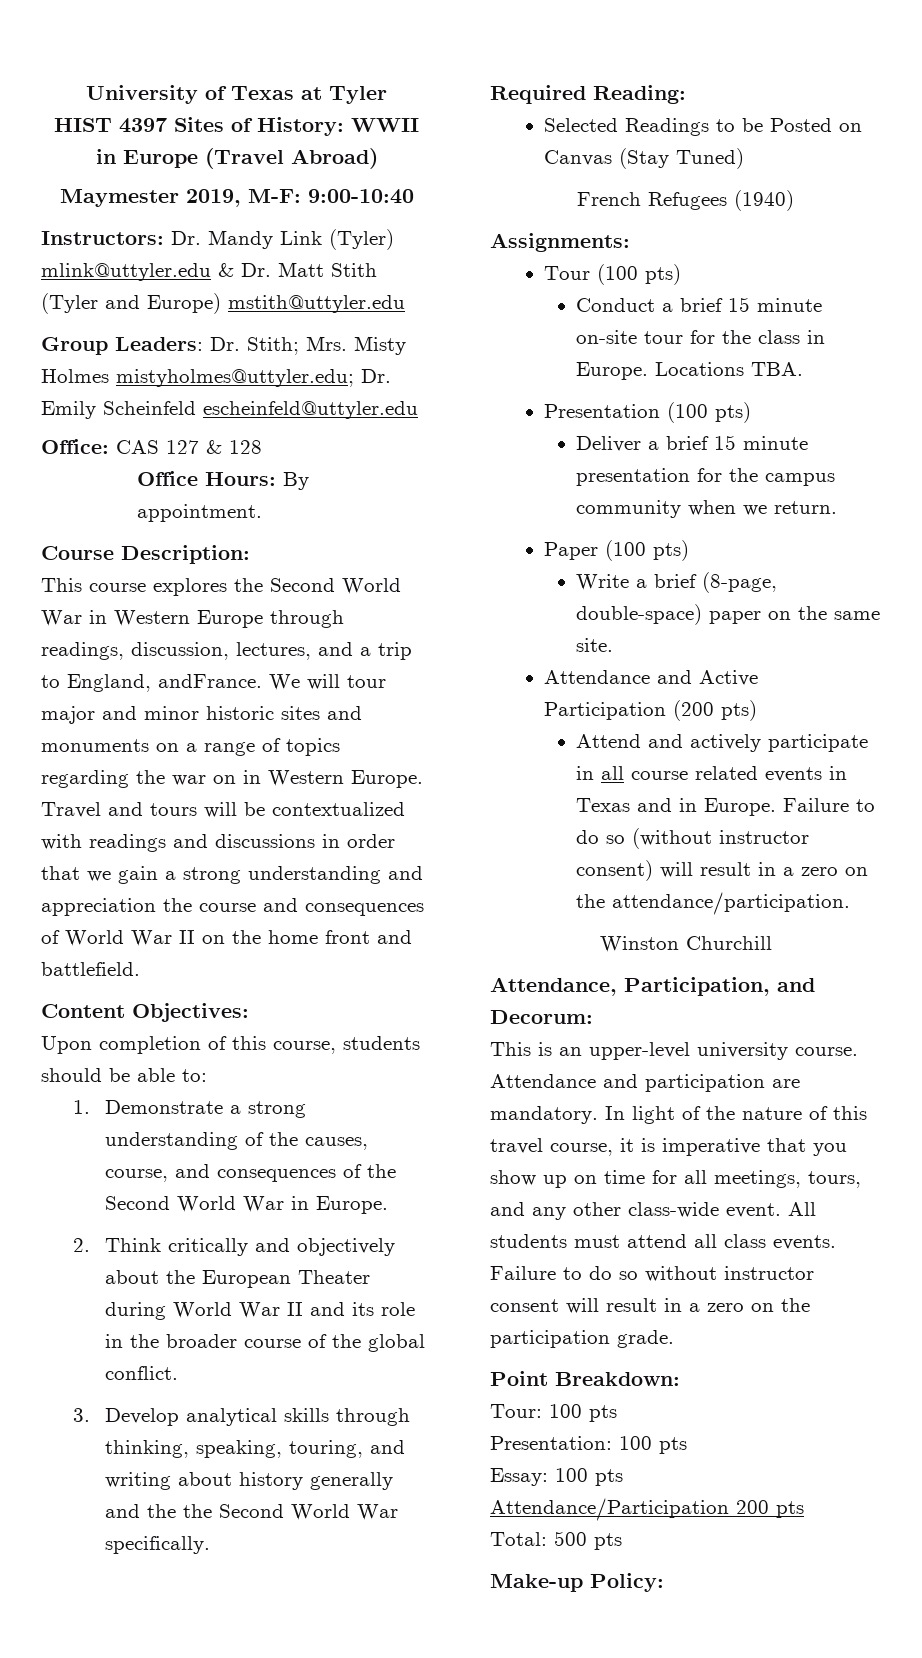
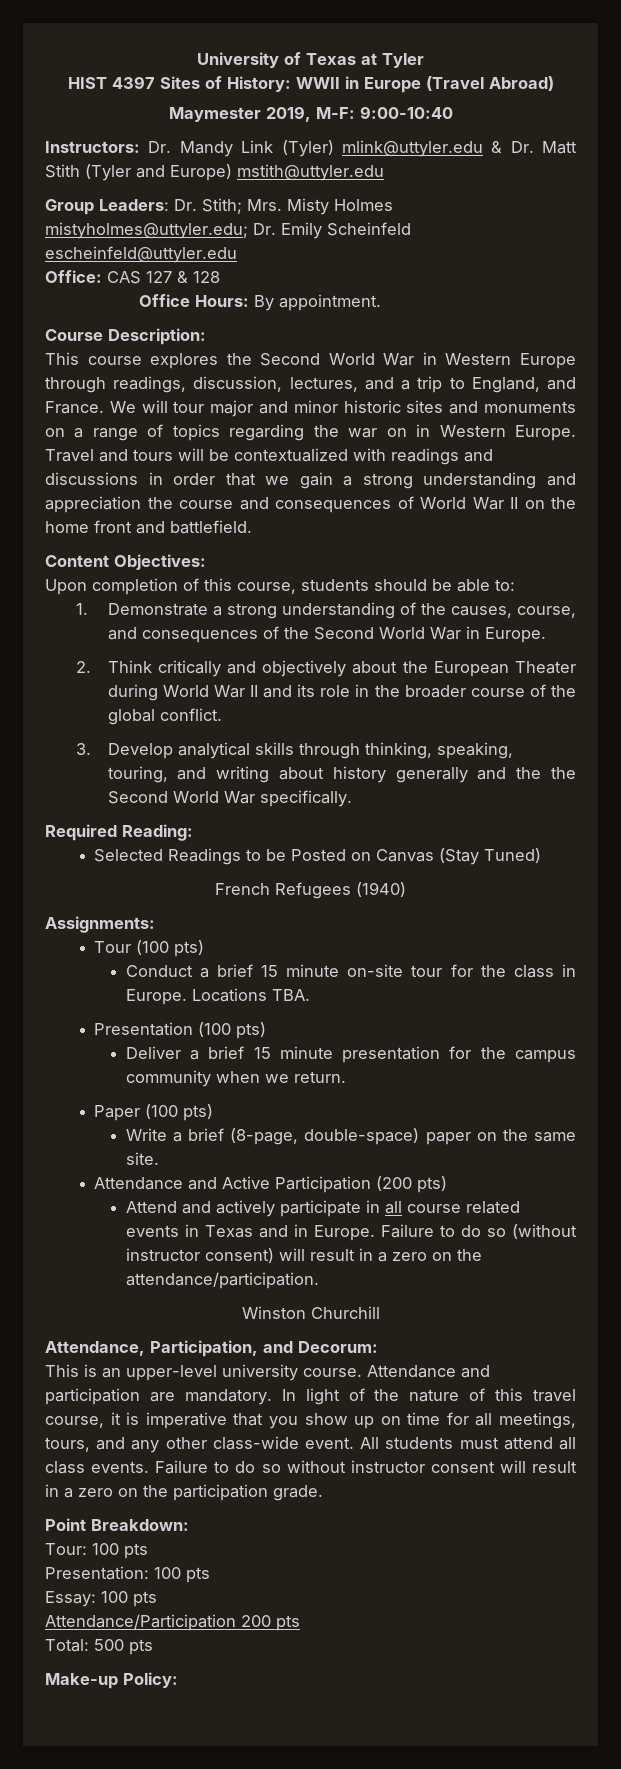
[158,674,262,688] andFrance. -> [547,377,576,390] [45,401,104,414] and France.

